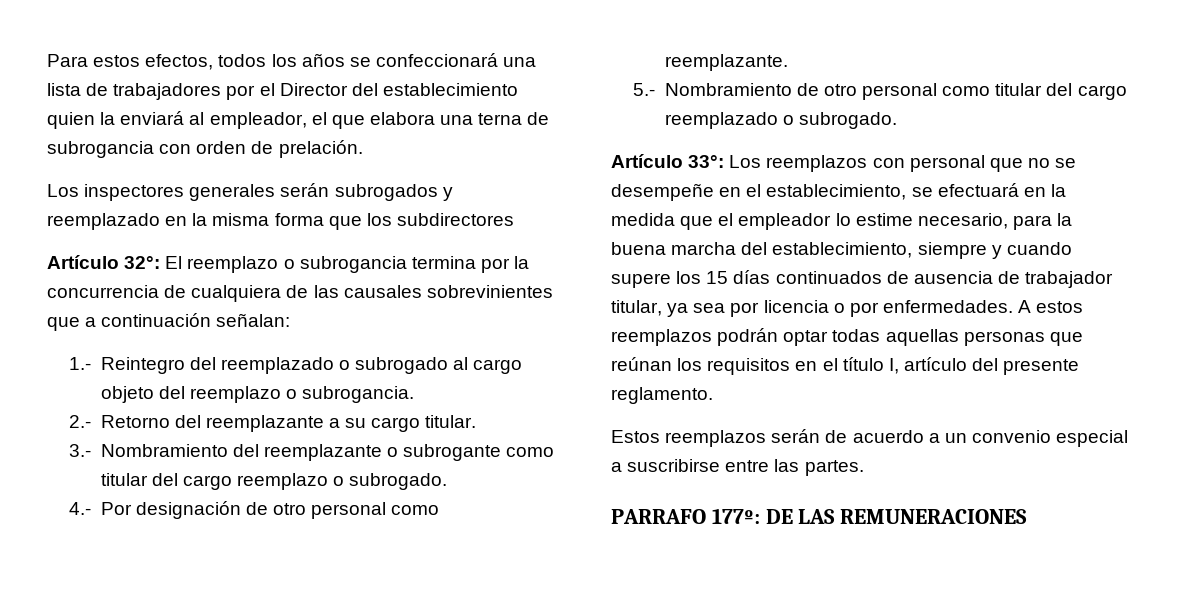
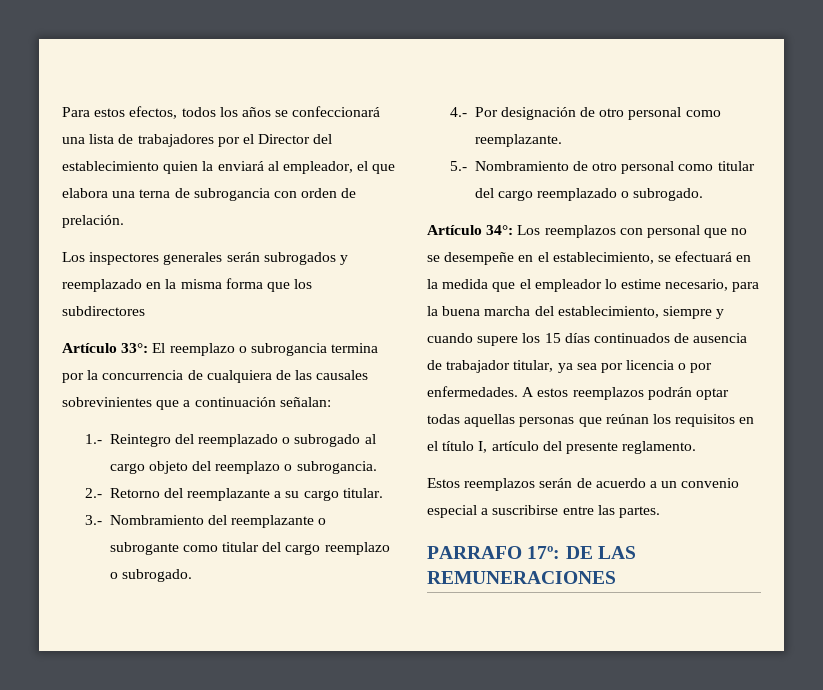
[124,256,161,269] 32°: -> [121,343,149,353] 33°:
[688,155,725,168] 33°: -> [486,225,514,235] 34°:
[711,508,760,524] 177º: -> [527,546,561,559] 17º:

